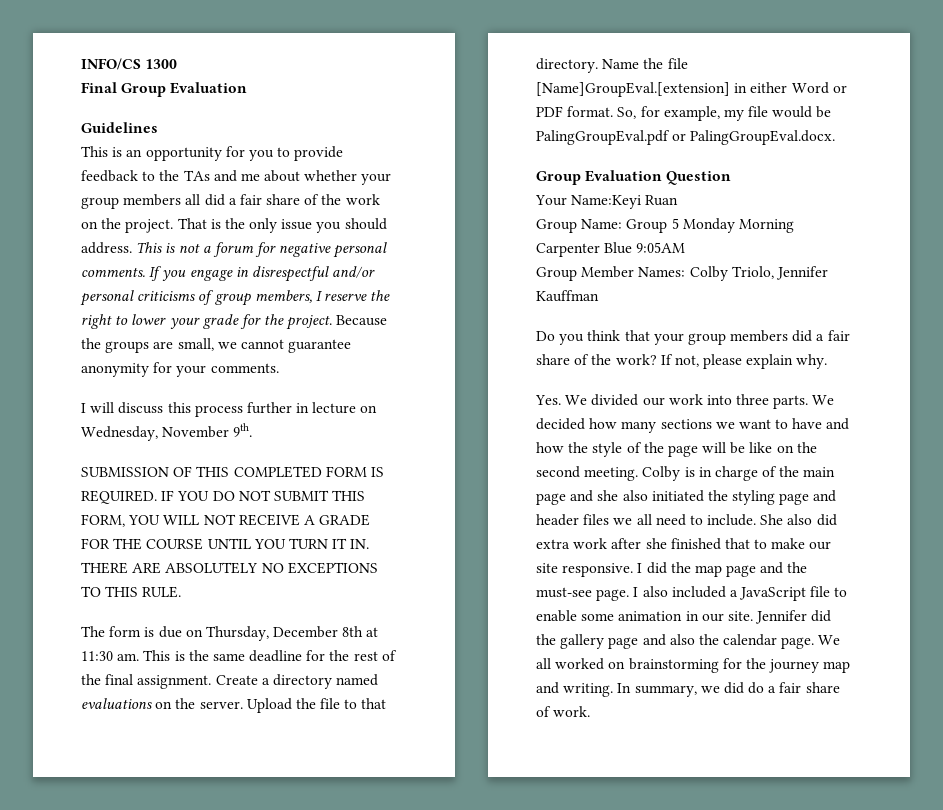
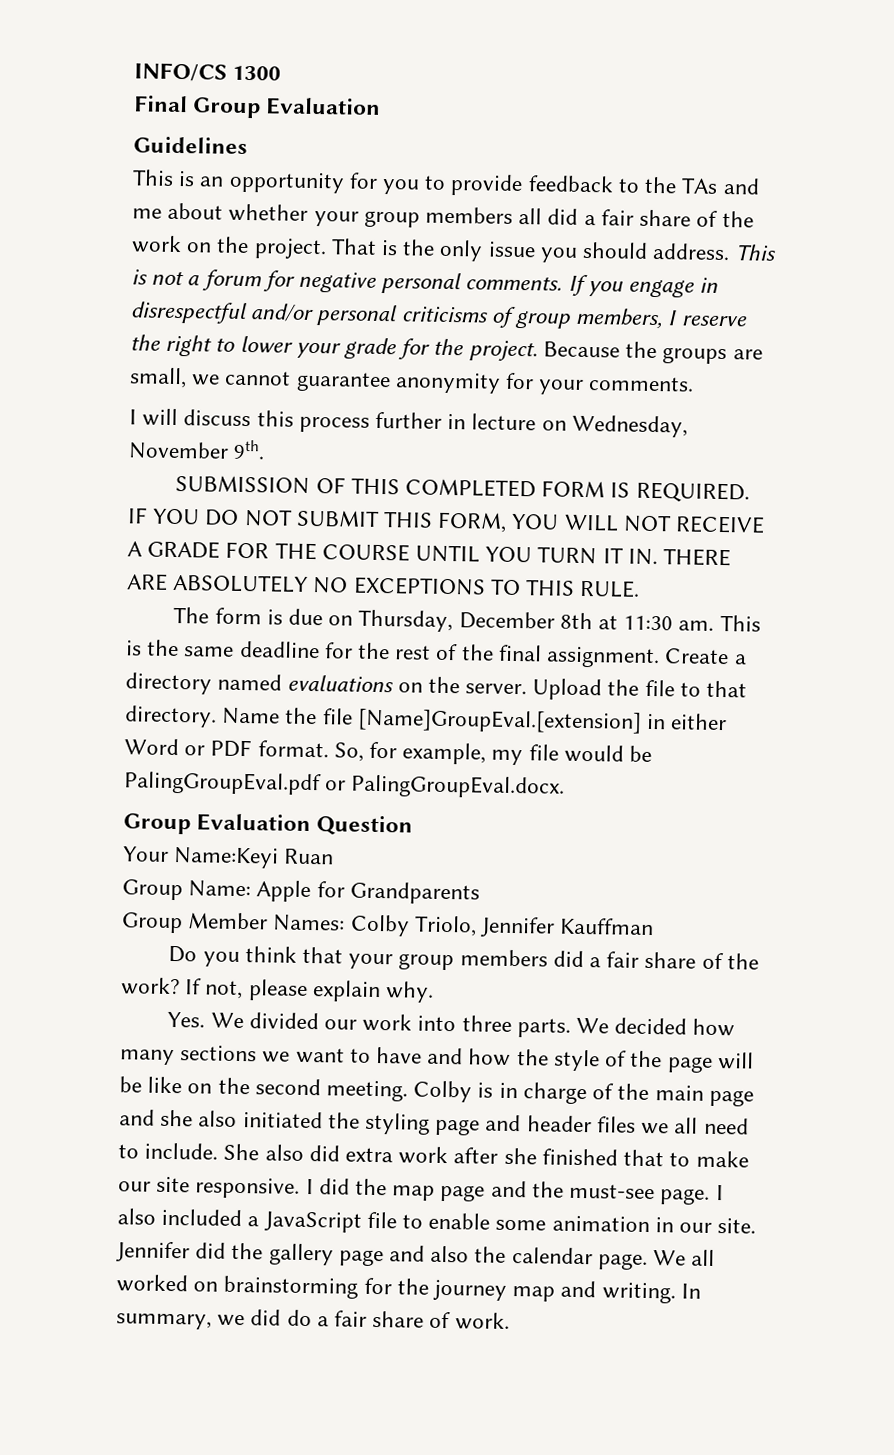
[626,218,794,233] [536,242,686,257] Group 5 Monday Morning Carpenter Blue 9:05AM -> [256,880,480,905] Apple for Grandparents

